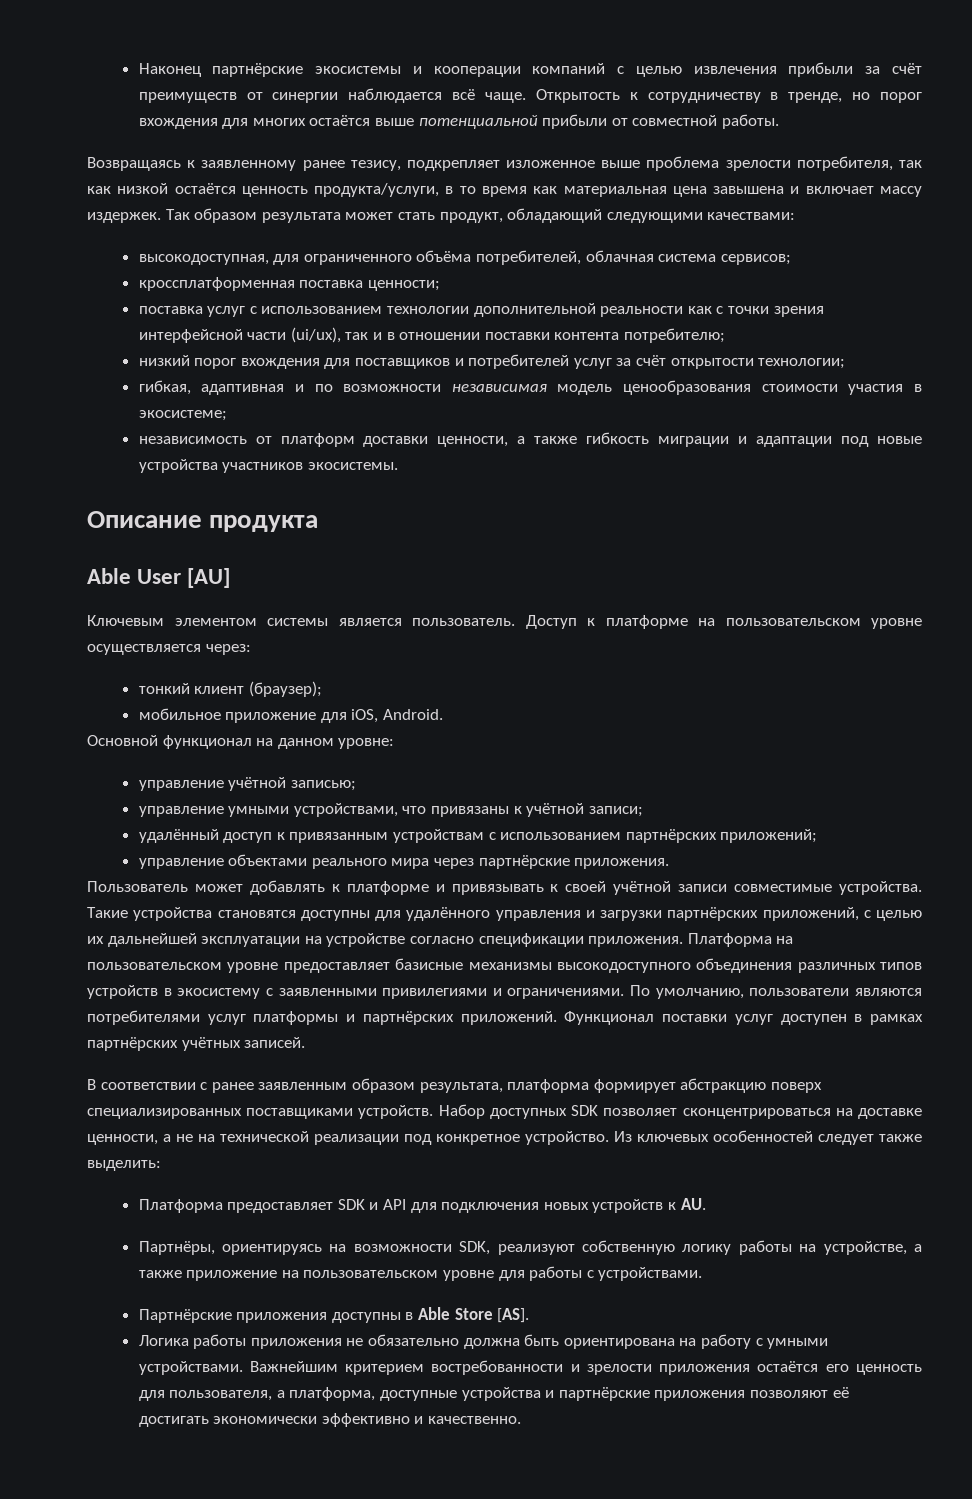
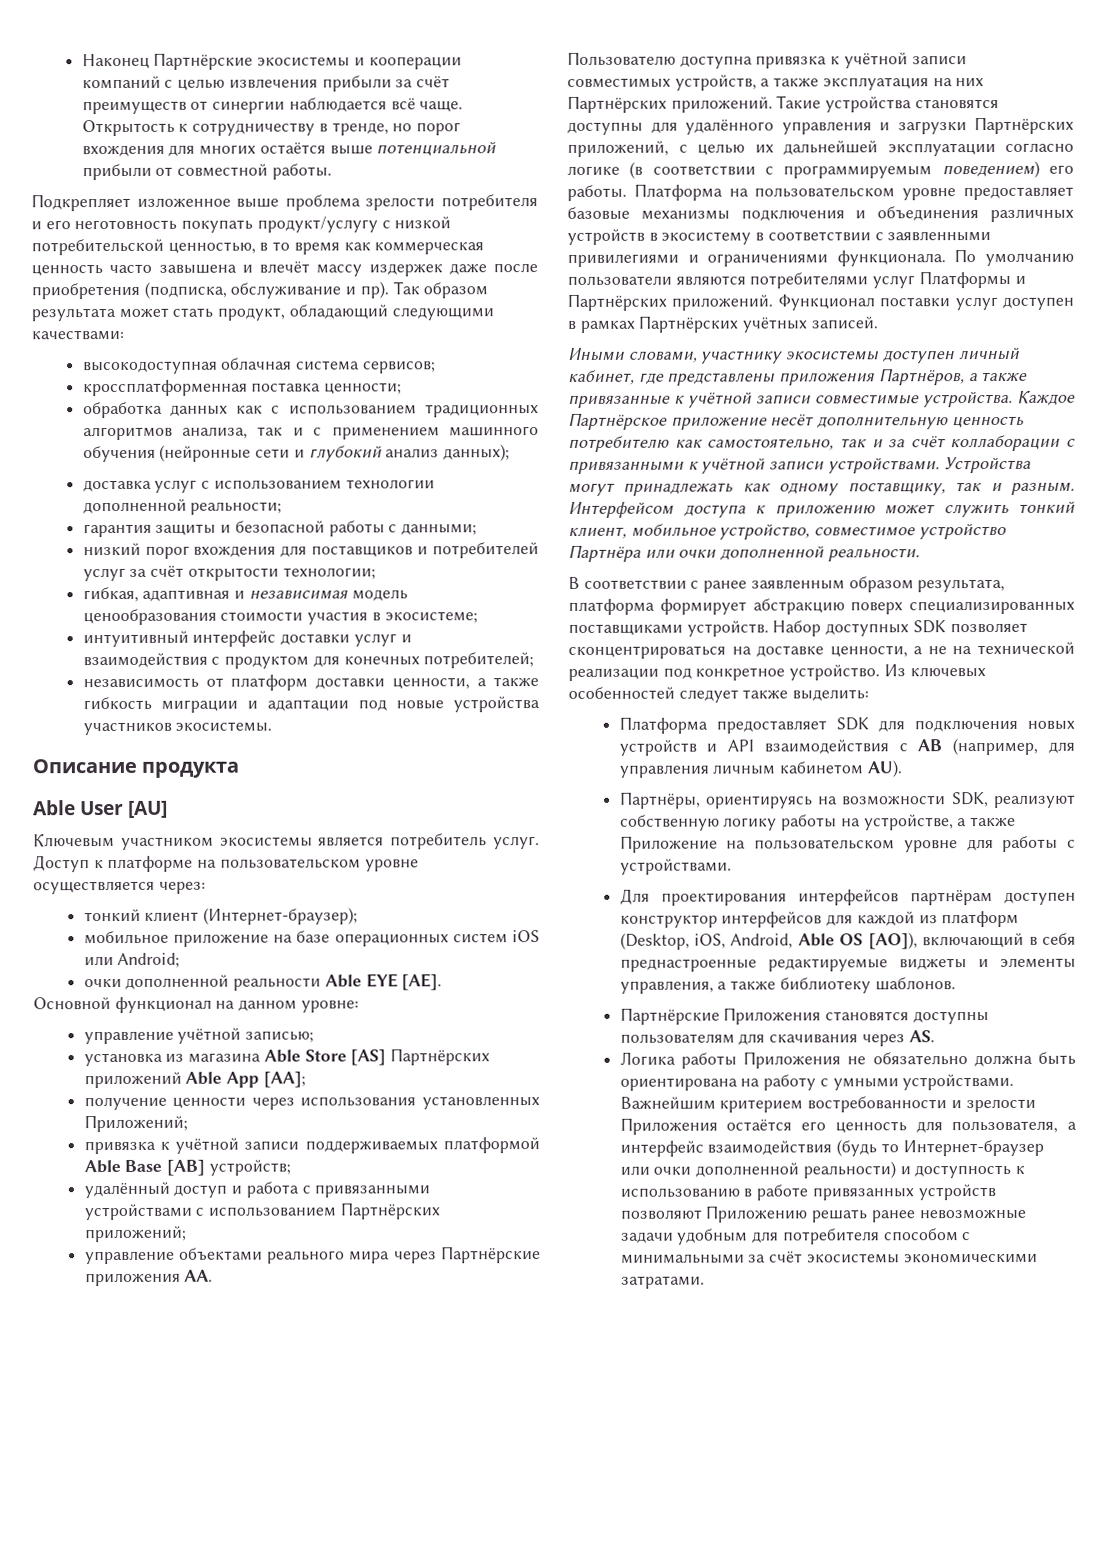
[212,63,304,77] партнёрские -> [153,52,254,70] Партнёрские
[87,156,922,171] [87,183,923,197] [87,212,161,223] Возвращаясь к заявленному ранее тезису, подкрепляет изложенное выше проблема зрелости потребителя, так как низкой остаётся ценность продукта/услуги, в то время как материальная цена завышена и включает массу издержек. -> [31,193,538,212] [31,216,452,233] [31,238,485,256] [31,261,538,277] [31,281,389,300] Подкрепляет изложенное выше проблема зрелости потребителя и его неготовность покупать продукт/услугу с низкой потребительской ценностью, в то время как коммерческая ценность часто завышена и влечёт массу издержек даже после приобретения (подписка, обслуживание и пр).
[138,250,582,265] высокодоступная, для ограниченного объёма потребителей, -> [82,360,218,375] высокодоступная
[138,303,824,317] [138,327,725,343] поставка услуг с использованием технологии дополнительной реальности как с точки зрения интерфейсной части (ui/ux), так и в отношении поставки контента потребителю; -> [82,401,539,419] [82,426,539,441] [82,444,510,463] [82,479,435,493] [82,498,283,515] [82,520,477,538] обработка данных как с использованием традиционных алгоритмов анализа, так и с применением машинного обучения (нейронные сети и глубокий анализ данных); // доставка услуг с использованием технологии дополненной реальности; // гарантия защиты и безопасной работы с данными;
[314,384,442,392] по возможности -> (246, 594) none
(227, 415) none -> [82,630,412,648] [82,652,535,669] // интуитивный интерфейс доставки услуг и взаимодействия с продуктом для конечных потребителей;
[174,618,515,626] элементом системы является пользователь. -> [120,833,540,850] участником экосистемы является потребитель услуг.
[248,681,322,697] (браузер); -> [203,907,359,925] (Интернет-браузер);
[320,709,444,723] для iOS, Android. -> [273,930,540,947] [83,952,181,968] [83,973,443,991] на базе операционных систем iOS или Android; // очки дополненной реальности Able EYE [AE].
[138,803,643,817] [138,829,717,843] управление умными устройствами, что привязаны к учётной записи; // удалённый доступ к привязанным устройствам с использованием партнёрских -> [83,1048,490,1067] [83,1071,306,1089] [83,1096,540,1111] [83,1114,188,1133] [83,1137,540,1155] [83,1159,291,1176] [83,1181,431,1199] [83,1202,440,1221] установка из магазина Able Store [AS] Партнёрских приложений Able App [AA]; // получение ценности через использования установленных Приложений; // привязка к учётной записи поддерживаемых платформой Able Base [AB] устройств; // удалённый доступ и работа с привязанными устройствами с использованием Партнёрских
[478,855,670,869] [87,880,922,895] партнёрские приложения. // Пользователь может добавлять к платформе и привязывать к своей учётной записи совместимые устройства. -> [440,1246,541,1264] [84,1269,214,1287] [567,51,967,69] [567,74,985,91] [567,95,773,113] Партнёрские приложения AA. // Пользователю доступна привязка к учётной записи совместимых устройств, а также эксплуатация на них Партнёрских приложений.
[667,907,759,921] партнёрских -> [974,116,1074,135] Партнёрских
[304,933,684,947] на устройстве согласно спецификации приложения. -> [1005,142,1074,152] [567,160,1074,179] [567,184,627,201] согласно логике (в соответствии с программируемым поведением) его работы.
[395,958,691,973] базисные механизмы высокодоступного -> [567,206,867,222] базовые механизмы подключения и
[880,962,922,970] типов -> (1074, 215) none
(261, 993) none -> [755,231,871,242] в соответствии
[507,985,744,999] ограничениями. По умолчанию, -> [707,249,1074,267] ограничениями функционала. По умолчанию
[253,1011,454,1025] платформы и партнёрских -> [918,270,1026,289] [567,293,667,311] Платформы и Партнёрских
[87,1037,178,1051] партнёрских -> [638,315,739,333] Партнёрских
(306, 1042) none -> [568,346,1020,364] [568,368,1029,386] [568,390,1076,408] [568,412,1025,430] [568,434,1076,452] [568,456,1032,474] [568,482,1075,496] [568,500,1075,518] [568,522,1007,540] [568,544,920,562] // Иными словами, участнику экосистемы доступен личный кабинет, где представлены приложения Партнёров, а также привязанные к учётной записи совместимые устройства. Каждое Партнёрское приложение несёт дополнительную ценность потребителю как самостоятельно, так и за счёт коллаборации с привязанными к учётной записи устройствами. Устройства могут принадлежать как одному поставщику, так и разным. Интерфейсом доступа к приложению может служить тонкий клиент, мобильное устройство, совместимое устройство Партнёра или очки дополненной реальности.
[369,1199,407,1210] и API -> (869, 724) none
[667,1198,706,1210] к AU. -> [706,737,1075,756] [618,760,902,778] и API взаимодействия с AB (например, для управления личным кабинетом AU).
[186,1270,278,1281] приложение -> [619,835,718,853] Приложение
[138,1307,530,1323] Партнёрские приложения доступны в Able Store [AS]. -> [619,888,1076,906] [619,910,1020,928] [619,932,1076,950] [619,957,1076,972] [619,977,956,994] [619,1007,989,1025] [619,1030,935,1047] Для проектирования интерфейсов партнёрам доступен конструктор интерфейсов для каждой из платформ (Desktop, iOS, Android, Able OS [AO]), включающий в себя преднастроенные редактируемые виджеты и элементы управления, а также библиотеку шаблонов. // Партнёрские Приложения становятся доступны пользователям для скачивания через AS.
[250,1338,342,1349] приложения -> [743,1051,842,1069] Приложения
[659,1364,751,1375] приложения -> [619,1117,718,1135] Приложения
[289,1387,849,1401] [138,1413,522,1427] платформа, доступные устройства и партнёрские приложения позволяют её достигать экономически эффективно и качественно. -> [619,1139,1044,1157] [619,1161,1025,1179] [619,1183,996,1201] [619,1205,1026,1223] [620,1228,972,1245] [620,1251,1038,1264] [620,1275,705,1289] интерфейс взаимодействия (будь то Интернет-браузер или очки дополненной реальности) и доступность к использованию в работе привязанных устройств позволяют Приложению решать ранее невозможные задачи удобным для потребителя способом с минимальными за счёт экосистемы экономическими затратами.

